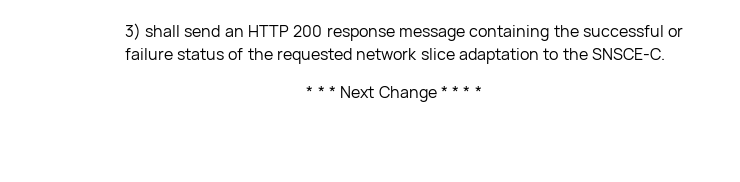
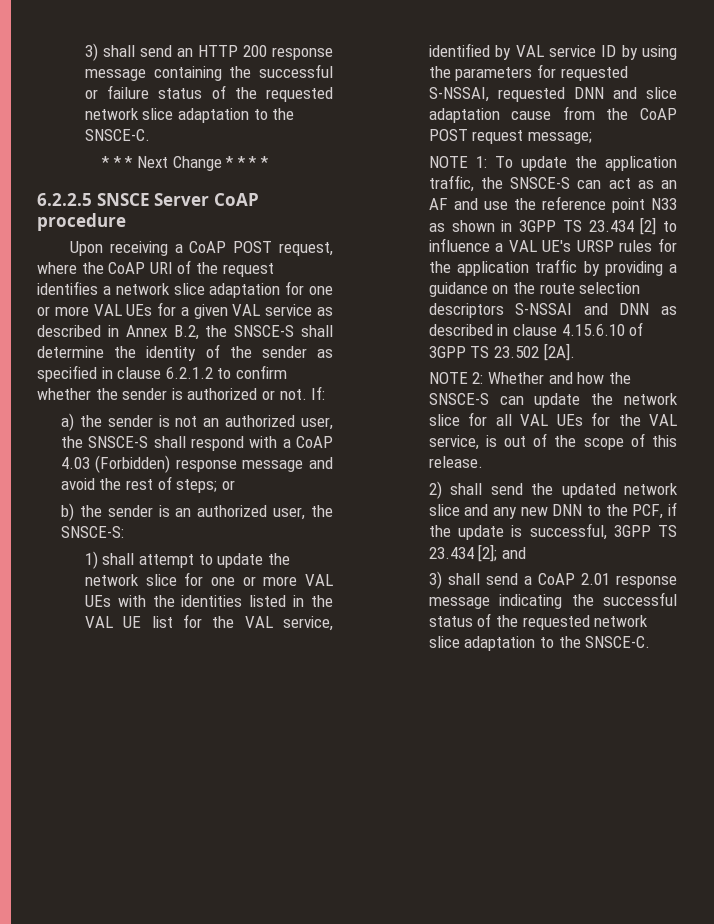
(482, 92) none -> [37,193,259,206] [37,213,126,231] [70,241,333,256] [37,260,274,277] [37,281,333,298] [37,302,333,319] [37,325,333,340] [37,344,333,361] [37,365,287,382] [37,386,326,400] [60,413,333,431] [60,436,333,451] [60,455,333,473] [60,476,235,493] [60,503,333,521] [60,526,124,538] [84,551,290,569] [84,572,333,586] [84,595,333,607] [84,614,333,631] [428,43,677,60] [428,64,628,81] [428,87,677,102] [428,106,677,123] [428,129,592,144] [428,156,677,171] [428,175,677,192] [428,196,677,213] [428,217,677,235] [428,238,677,252] [428,259,677,276] [428,282,641,297] [428,303,677,318] [428,322,644,336] [428,343,575,361] [428,372,631,384] [428,393,678,408] [428,412,677,426] [428,433,677,450] [428,456,483,468] [428,481,678,499] [428,502,677,519] [428,523,677,540] [428,544,526,562] [428,571,677,589] [428,592,677,609] [428,613,649,630] [428,636,651,651] // 6.2.2.5 SNSCE Server CoAP procedure // Upon receiving a CoAP POST request, where the CoAP URI of the request identifies a network slice adaptation for one or more VAL UEs for a given VAL service as described in Annex B.2, the SNSCE-S shall determine the identity of the sender as specified in clause 6.2.1.2 to confirm whether the sender is authorized or not. If: // a) the sender is not an authorized user, the SNSCE-S shall respond with a CoAP 4.03 (Forbidden) response message and avoid the rest of steps; or // b) the sender is an authorized user, the SNSCE-S: // 1) shall attempt to update the network slice for one or more VAL UEs with the identities listed in the VAL UE list for the VAL service, identified by VAL service ID by using the parameters for requested S-NSSAI, requested DNN and slice adaptation cause from the CoAP POST request message; // NOTE 1: To update the application traffic, the SNSCE-S can act as an AF and use the reference point N33 as shown in 3GPP TS 23.434 [2] to influence a VAL UE's URSP rules for the application traffic by providing a guidance on the route selection descriptors S-NSSAI and DNN as described in clause 4.15.6.10 of 3GPP TS 23.502 [2A]. // NOTE 2: Whether and how the SNSCE-S can update the network slice for all VAL UEs for the VAL service, is out of the scope of this release. // 2) shall send the updated network slice and any new DNN to the PCF, if the update is successful, 3GPP TS 23.434 [2]; and // 3) shall send a CoAP 2.01 response message indicating the successful status of the requested network slice adaptation to the SNSCE-C.

